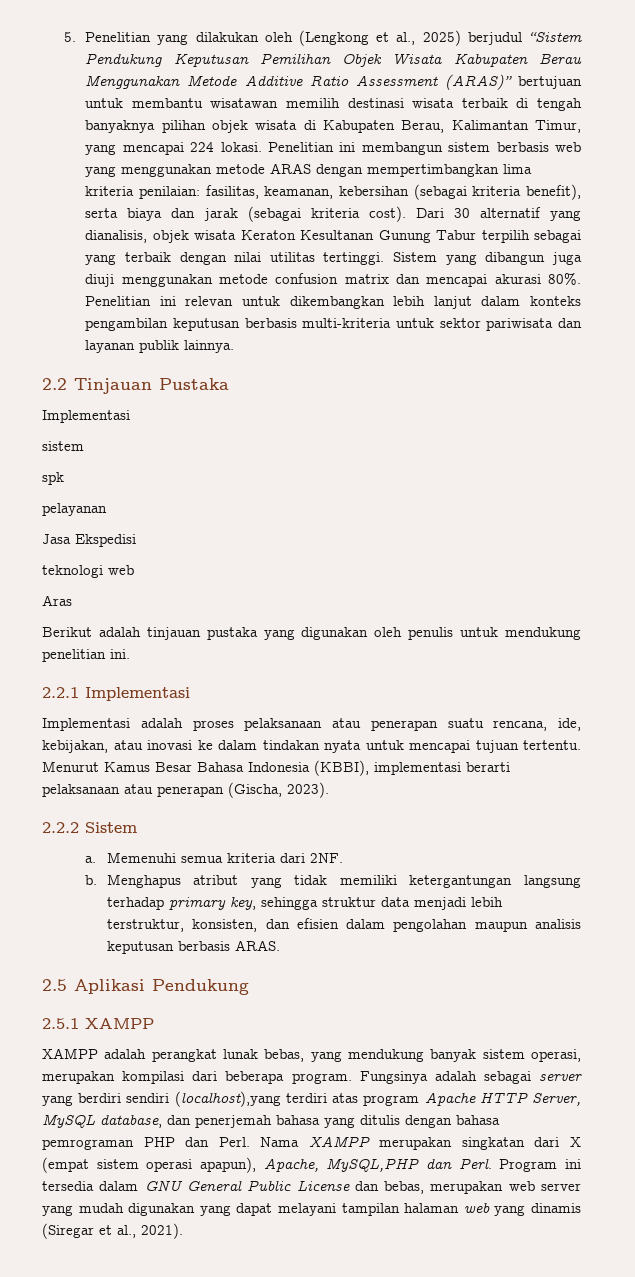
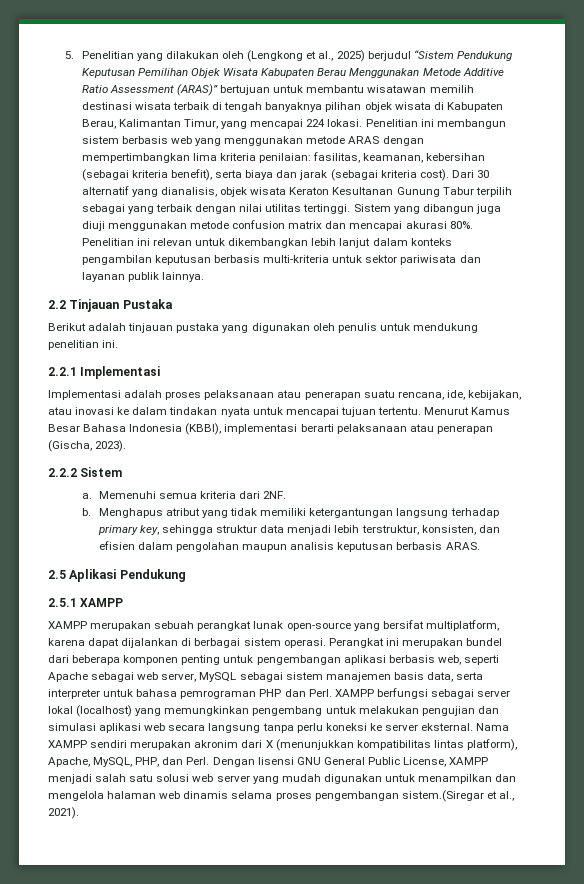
[42,410,130,423] [42,441,84,451] [42,472,64,485] [42,503,107,516] [42,534,136,547] [42,565,134,578] [42,595,72,606] // Implementasi // sistem // spk // pelayanan // Jasa Ekspedisi // teknologi web // Aras -> (173, 304) none
[104,1049,581,1062] [42,1071,582,1084] [42,1091,581,1107] [42,1114,452,1128] adalah perangkat lunak bebas, yang mendukung banyak sistem operasi, merupakan kompilasi dari beberapa program. Fungsinya adalah sebagai server yang berdiri sendiri (localhost),yang terdiri atas program Apache HTTP Server, MySQL database, dan penerjemah bahasa yang ditulis dengan -> [90,620,499,631] [48,638,503,648] [48,655,499,665] [48,672,484,682] [48,689,134,699] merupakan sebuah perangkat lunak open-source yang bersifat multiplatform, karena dapat dijalankan di berbagai sistem operasi. Perangkat ini merupakan bundel dari beberapa komponen penting untuk pengembangan aplikasi berbasis web, seperti Apache sebagai web server, MySQL sebagai sistem manajemen basis data, serta interpreter untuk
[260,1136,581,1150] [42,1157,581,1173] [42,1180,504,1194] Nama XAMPP merupakan singkatan dari X (empat sistem operasi apapun), Apache, MySQL,PHP dan Perl. Program ini tersedia dalam GNU General Public License dan bebas, merupakan -> [334,688,511,699] [48,705,499,717] [48,723,510,733] [48,739,517,751] [48,757,489,767] [48,774,190,784] XAMPP berfungsi sebagai server lokal (localhost) yang memungkinkan pengembang untuk melakukan pengujian dan simulasi aplikasi web secara langsung tanpa perlu koneksi ke server eksternal. Nama XAMPP sendiri merupakan akronim dari X (menunjukkan kompatibilitas lintas platform), Apache, MySQL, PHP, dan Perl. Dengan lisensi GNU General Public License, XAMPP menjadi salah satu solusi
[199,1202,582,1216] [42,1223,94,1239] yang dapat melayani tampilan halaman web yang dinamis (Siregar -> [384,774,517,784] [48,790,484,802] untuk menampilkan dan mengelola halaman web dinamis selama proses pengembangan sistem.(Siregar

